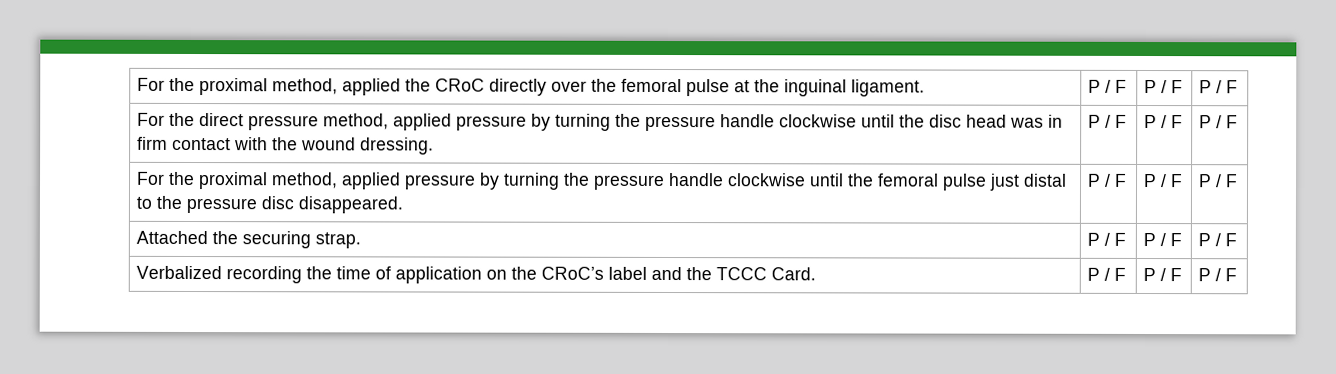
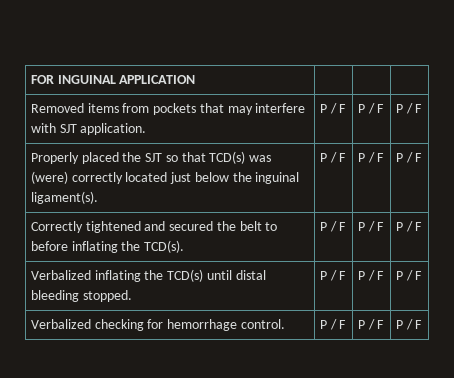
[137,77,926,97] [1088,79,1128,93] [1144,79,1184,94] [1199,80,1239,94] [137,112,1064,132] [137,136,435,155] [1088,114,1128,128] [1144,114,1184,129] [1199,115,1239,129] [137,171,1068,191] [136,195,404,214] [1088,173,1128,187] [1144,173,1184,188] [1199,174,1239,188] [136,230,362,249] For the proximal method, applied the CRoC directly over the femoral pulse at the inguinal ligament. | P / F | P / F | P / F // For the direct pressure method, applied pressure by turning the pressure handle clockwise until the disc head was in firm contact with the wound dressing. | P / F | P / F | P / F // For the proximal method, applied pressure by turning the pressure handle clockwise until the femoral pulse just distal to the pressure disc disappeared. | P / F | P / F | P / F // Attached the securing strap. -> [30,75,196,84] [30,103,306,115] [30,123,147,135] [319,103,347,114] [357,103,385,114] [395,103,423,114] [30,151,272,164] [30,171,300,184] [30,191,98,204] [319,152,347,163] [357,152,385,163] [395,152,423,163] [30,221,278,233] [30,240,185,253] FOR INGUINAL APPLICATION | | | // Removed items from pockets that may interfere with SJT application. | P / F | P / F | P / F // Properly placed the SJT so that TCD(s) was (were) correctly located just below the inguinal ligament(s). | P / F | P / F | P / F // Correctly tightened and secured the belt to before inflating the TCD(s).
[226,266,817,284] [1087,267,1127,281] [1143,267,1183,282] [1198,268,1238,282] recording the time of application on the CRoC’s label and the TCCC Card. | P / F | P / F | P / F -> [94,269,266,282] [30,290,132,302] [319,270,347,281] [357,270,385,281] [395,270,423,281] [30,319,285,331] [319,319,347,330] [357,319,385,330] [395,319,423,330] inflating the TCD(s) until distal bleeding stopped. | P / F | P / F | P / F // Verbalized checking for hemorrhage control. | P / F | P / F | P / F

